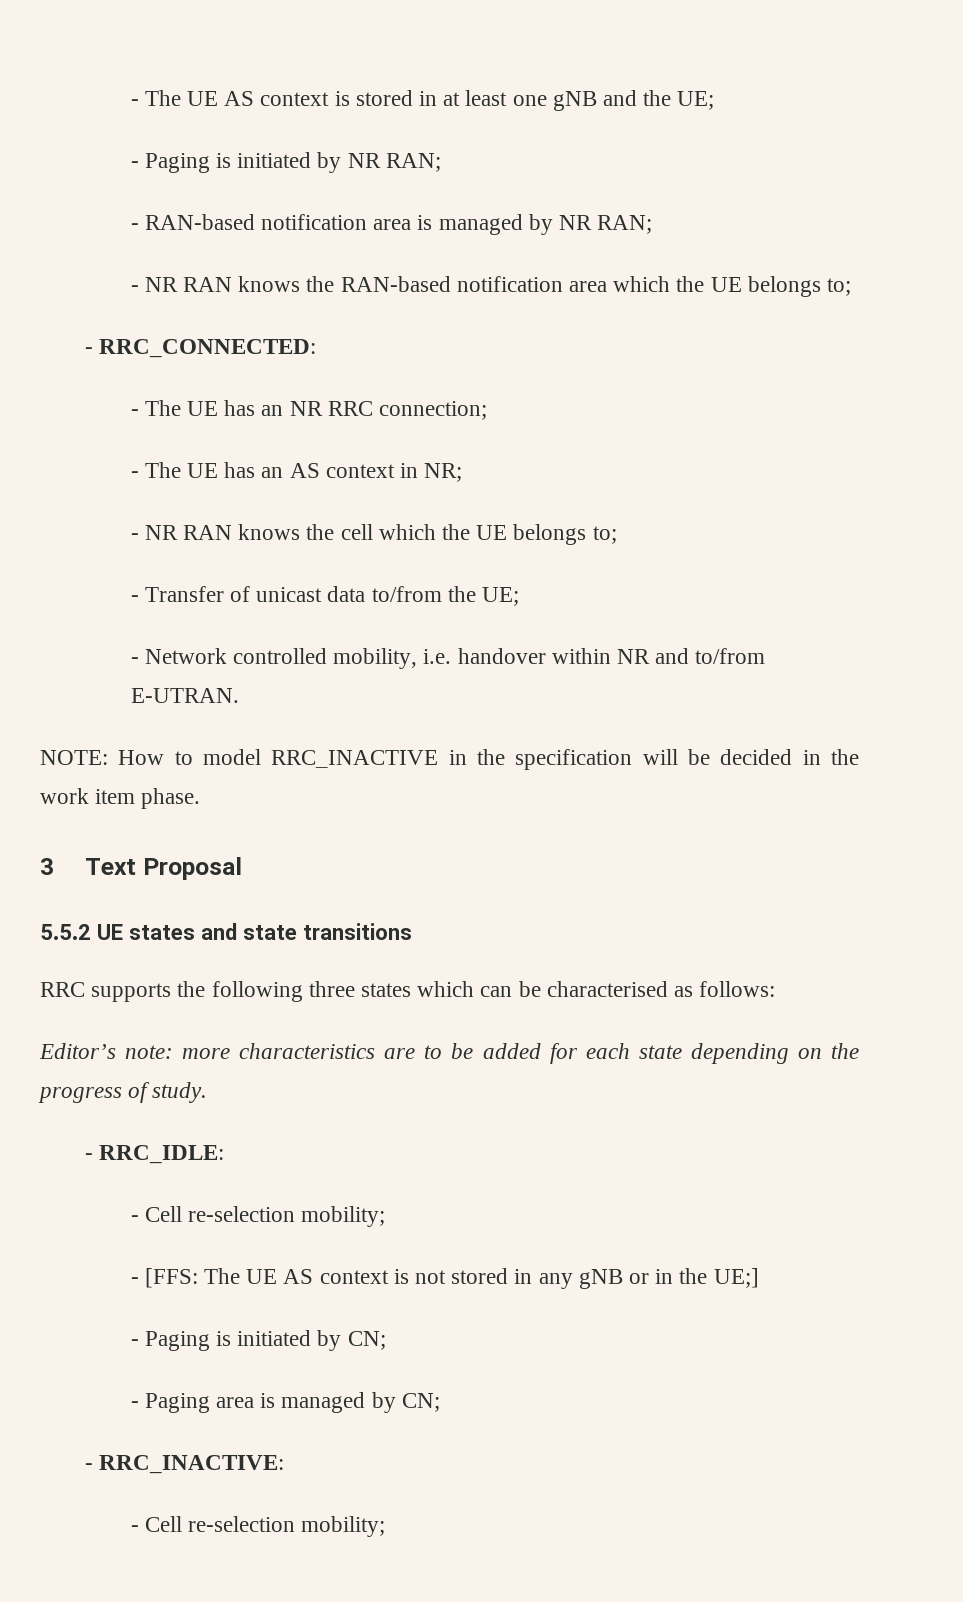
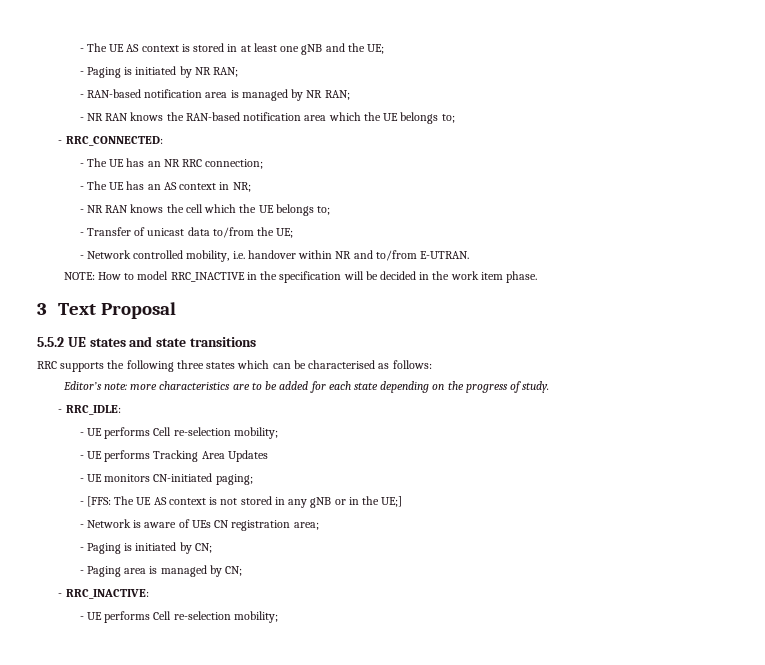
[144,1206,386,1227] Cell re-selection mobility; -> [86,427,278,439] [79,450,268,462] [79,473,253,485] UE performs Cell re-selection mobility; // - UE performs Tracking Area Updates // - UE monitors CN-initiated paging;
(759, 1278) none -> [79,519,319,531] // - Network is aware of UEs CN registration area;
(139, 1528) none -> [86,611,151,623] UE performs

